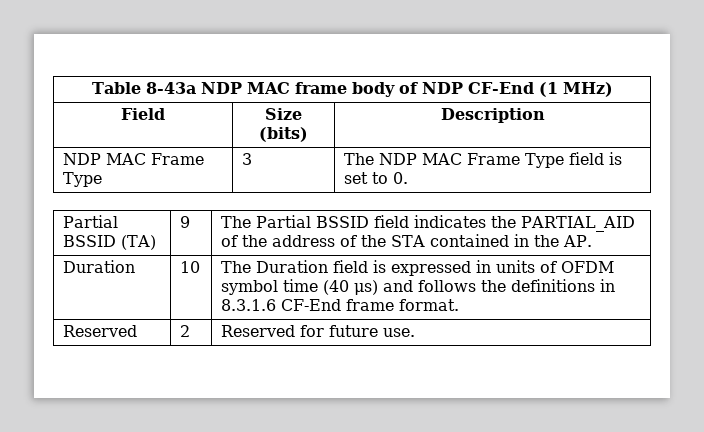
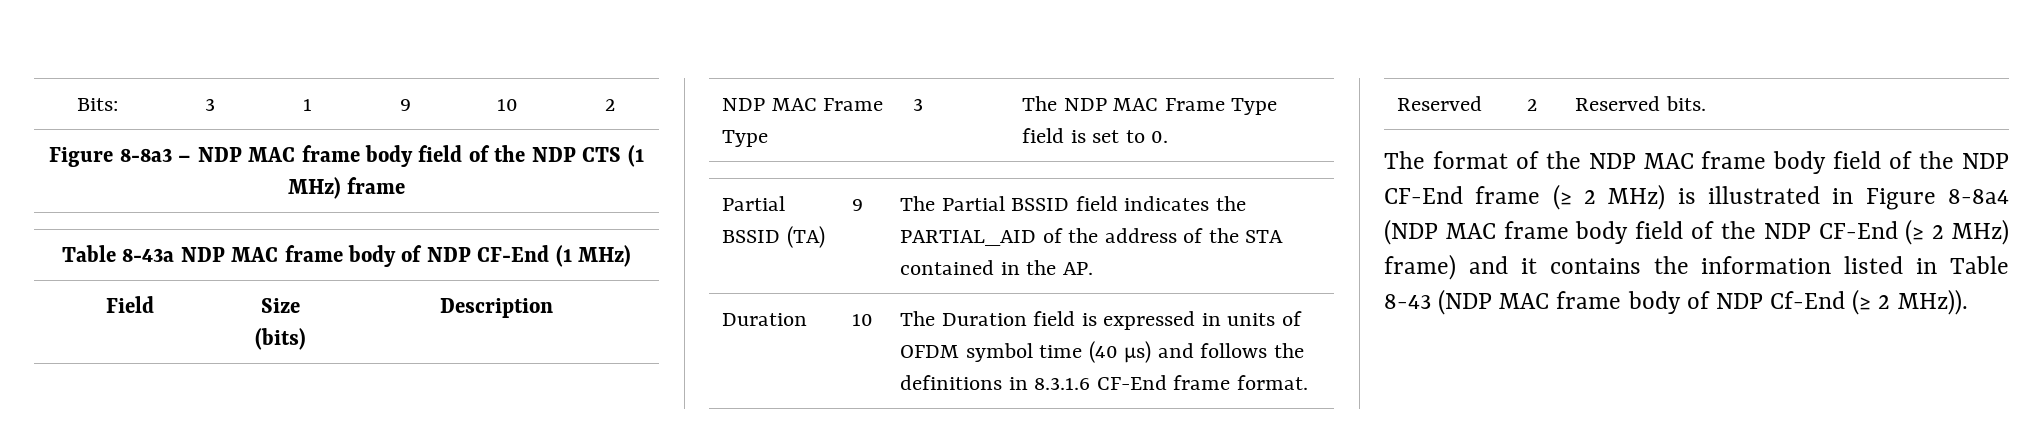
(91, 88) none -> [77,98,118,111] [204,98,215,111] [303,99,312,111] [399,99,411,111] [496,99,518,111] [604,99,615,111] [49,145,644,167] [287,177,406,199] Bits: | 3 | 1 | 9 | 10 | 2 // Figure 8-8a3 – NDP MAC frame body field of the NDP CTS (1 MHz) frame //
[299,325,415,337] for future use. -> [1665,96,1706,111] [1384,151,2009,174] [1384,184,2009,210] [1384,219,2009,245] [1384,254,2009,280] [1384,289,1968,315] bits. // The format of the NDP MAC frame body field of the NDP CF-End frame (≥ 2 MHz) is illustrated in Figure 8-8a4 (NDP MAC frame body field of the NDP CF-End (≥ 2 MHz) frame) and it contains the information listed in Table 8-43 (NDP MAC frame body of NDP Cf-End (≥ 2 MHz)).

